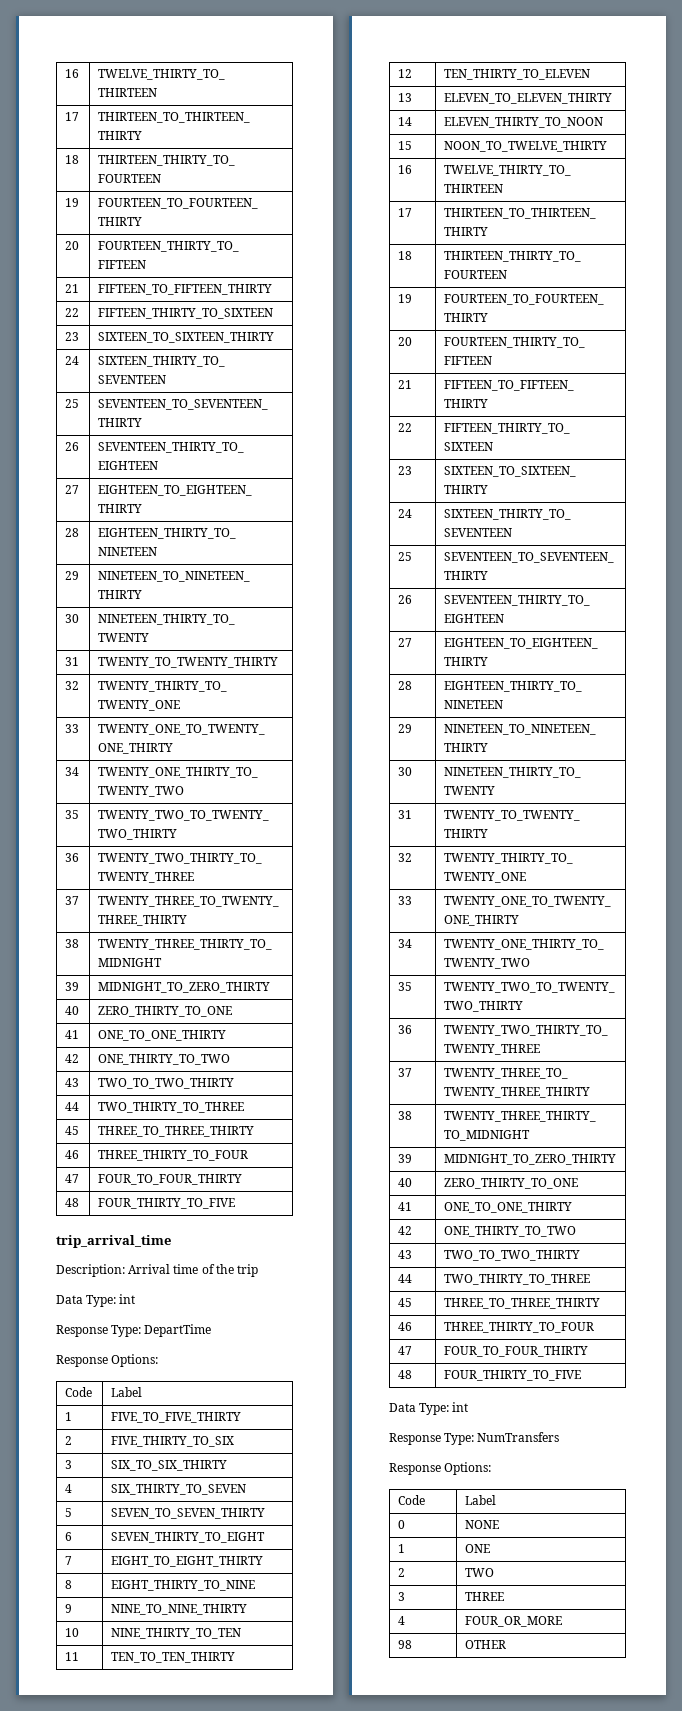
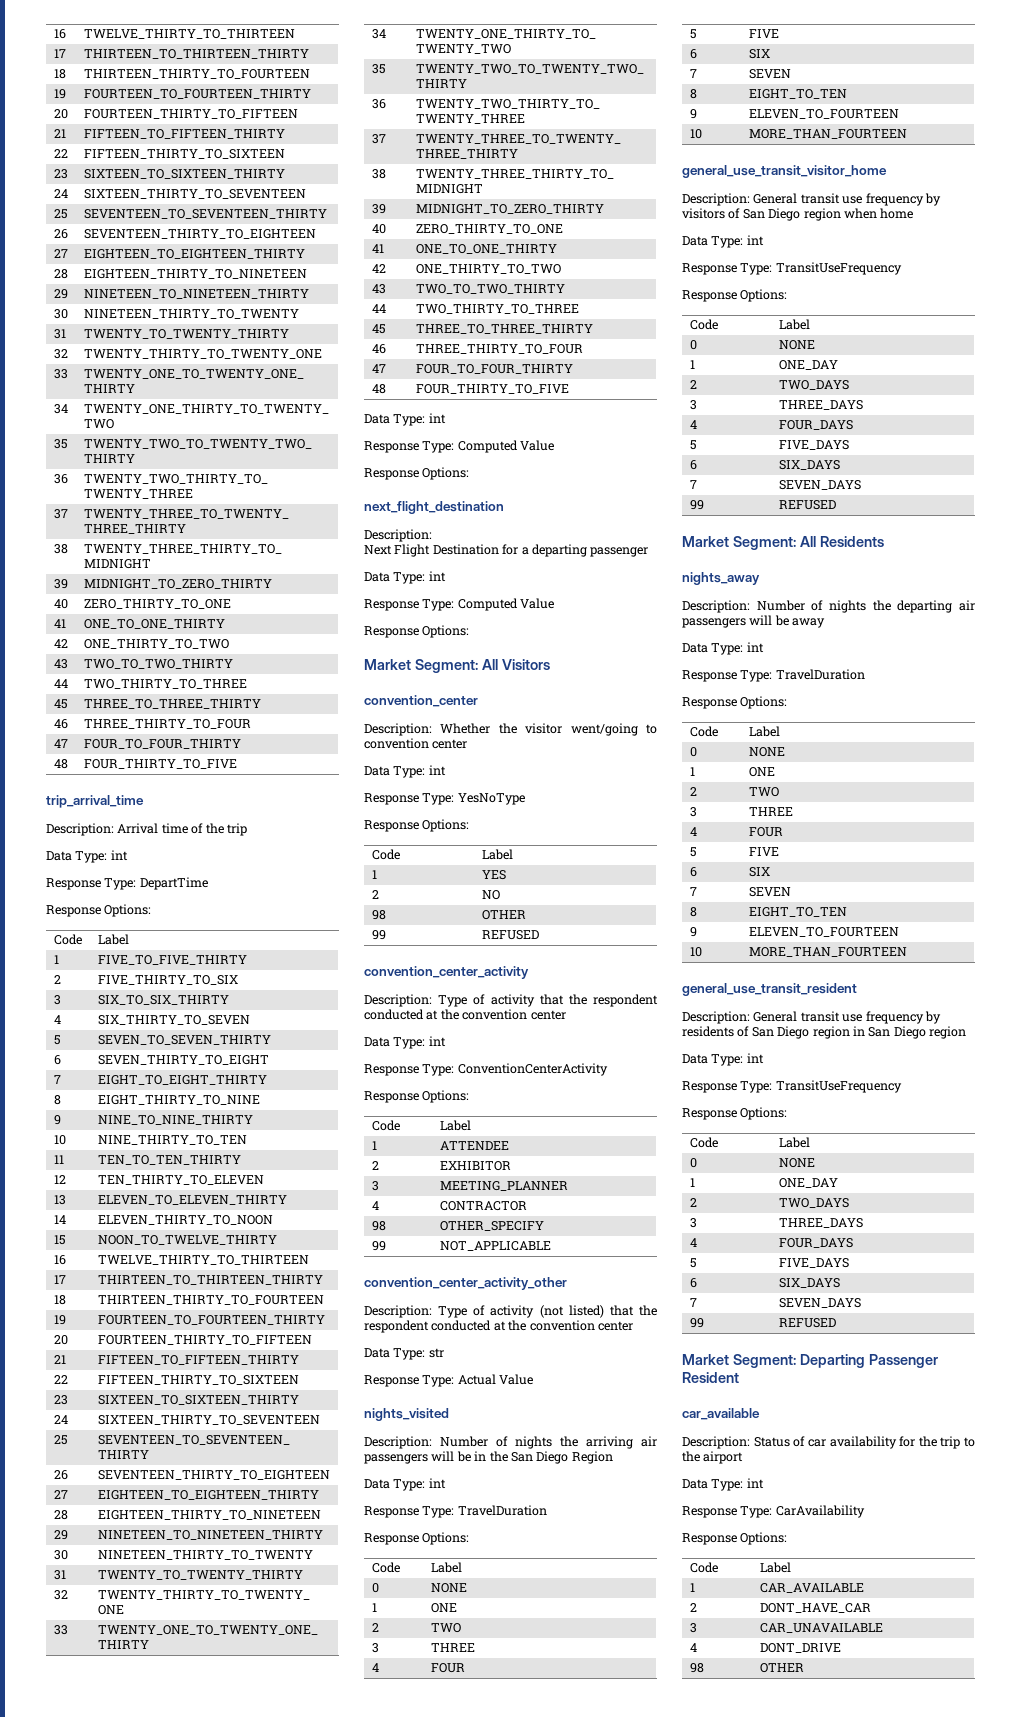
[477,1432,560,1442] NumTransfers -> [457,440,555,453] [364,467,470,480] [364,501,504,514] [364,529,432,542] [364,544,649,557] [364,571,446,584] [364,598,555,611] [364,625,470,638] [364,659,550,673] [364,695,478,707] [364,723,657,736] [364,738,468,749] [364,765,446,778] [364,793,525,805] [364,819,470,832] [371,849,400,860] [481,849,513,860] [371,870,377,879] [481,870,506,880] [371,890,379,899] [481,890,500,900] [371,910,386,920] [481,910,526,920] [371,930,386,940] [481,930,539,940] [364,966,529,979] [364,994,658,1007] [364,1009,566,1020] [364,1036,446,1049] [364,1063,608,1076] [364,1090,470,1103] [371,1120,400,1131] [439,1120,471,1131] [371,1141,377,1150] [439,1141,509,1150] [371,1161,379,1170] [439,1161,511,1171] [371,1181,379,1191] [439,1181,568,1191] [371,1201,379,1210] [439,1201,527,1211] [371,1221,386,1231] [439,1221,544,1231] [371,1241,386,1251] [439,1241,551,1251] [364,1277,567,1290] [364,1305,657,1318] [364,1320,633,1333] [364,1348,444,1360] [364,1374,534,1387] [364,1408,449,1421] [364,1436,657,1449] [364,1451,613,1464] [364,1478,446,1491] [364,1505,547,1518] Computed Value // Response Options: // next_flight_destination // Description: // Next Flight Destination for a departing passenger // Data Type: int // Response Type: Computed Value // Response Options: // Market Segment: All Visitors // convention_center // Description: Whether the visitor went/going to convention center // Data Type: int // Response Type: YesNoType // Response Options: // Code | Label // 1 | YES // 2 | NO // 98 | OTHER // 99 | REFUSED // convention_center_activity // Description: Type of activity that the respondent conducted at the convention center // Data Type: int // Response Type: ConventionCenterActivity // Response Options: // Code | Label // 1 | ATTENDEE // 2 | EXHIBITOR // 3 | MEETING_PLANNER // 4 | CONTRACTOR // 98 | OTHER_SPECIFY // 99 | NOT_APPLICABLE // convention_center_activity_other // Description: Type of activity (not listed) that the respondent conducted at the convention center // Data Type: str // Response Type: Actual Value // nights_visited // Description: Number of nights the arriving air passengers will be in the San Diego Region // Data Type: int // Response Type: TravelDuration
[465,1616,563,1627] FOUR_OR_MORE -> [430,1663,465,1673] [689,29,697,39] [748,29,779,38] [689,49,697,59] [748,49,770,59] [689,69,697,78] [748,69,791,79] [689,89,697,99] [748,89,847,99] [689,109,697,119] [748,109,899,119] [689,129,702,139] [748,129,907,139] [682,165,887,178] [682,193,941,206] [682,208,914,221] [682,235,764,248] [682,262,902,275] [682,289,788,302] [689,319,718,330] [778,319,810,330] [689,340,697,350] [778,340,815,350] [689,360,695,369] [778,360,838,370] [689,380,697,389] [778,380,849,390] [689,400,697,410] [778,400,863,410] [689,420,697,429] [778,420,853,430] [689,440,697,450] [778,440,849,450] [689,460,697,470] [778,460,840,470] [689,480,697,489] [778,480,861,490] [689,500,704,510] [778,500,836,510] [682,536,884,550] [682,572,760,585] [682,600,975,613] [682,615,826,628] [682,642,764,655] [682,669,865,682] [682,696,788,709] [689,726,718,737] [748,726,780,737] [689,747,697,757] [748,747,785,757] [689,767,695,776] [748,767,775,777] [689,787,697,796] [748,787,779,797] [689,807,697,817] [748,807,793,816] [689,827,697,836] [748,827,783,837] [689,847,697,857] [748,847,779,856] [689,867,697,877] [748,867,770,877] [689,887,697,896] [748,887,791,897] [689,907,697,917] [748,907,847,917] [689,927,697,937] [748,927,899,937] [689,947,702,957] [748,947,907,957] [682,983,857,996] [682,1011,941,1024] [682,1026,966,1039] [682,1053,764,1066] [682,1080,902,1093] [682,1107,788,1120] [689,1137,718,1148] [778,1137,810,1148] [689,1158,697,1168] [778,1158,815,1168] [689,1178,695,1187] [778,1178,838,1188] [689,1198,697,1207] [778,1198,849,1208] [689,1218,697,1228] [778,1218,863,1228] [689,1238,697,1247] [778,1238,853,1248] [689,1258,697,1268] [778,1258,849,1268] [689,1278,697,1288] [778,1278,840,1288] [689,1298,697,1307] [778,1298,861,1308] [689,1318,704,1328] [778,1318,836,1328] [682,1354,938,1368] [682,1372,739,1383] [682,1408,760,1420] [682,1436,975,1449] [682,1451,744,1464] [682,1478,764,1491] [682,1505,865,1518] [682,1532,788,1545] [689,1562,718,1573] [759,1562,791,1573] [689,1583,695,1592] [759,1583,864,1593] [689,1603,697,1612] [759,1603,871,1613] [689,1623,697,1633] [759,1623,883,1633] [689,1643,697,1652] [759,1643,841,1653] FOUR // 5 | FIVE // 6 | SIX // 7 | SEVEN // 8 | EIGHT_TO_TEN // 9 | ELEVEN_TO_FOURTEEN // 10 | MORE_THAN_FOURTEEN // general_use_transit_visitor_home // Description: General transit use frequency by visitors of San Diego region when home // Data Type: int // Response Type: TransitUseFrequency // Response Options: // Code | Label // 0 | NONE // 1 | ONE_DAY // 2 | TWO_DAYS // 3 | THREE_DAYS // 4 | FOUR_DAYS // 5 | FIVE_DAYS // 6 | SIX_DAYS // 7 | SEVEN_DAYS // 99 | REFUSED // Market Segment: All Residents // nights_away // Description: Number of nights the departing air passengers will be away // Data Type: int // Response Type: TravelDuration // Response Options: // Code | Label // 0 | NONE // 1 | ONE // 2 | TWO // 3 | THREE // 4 | FOUR // 5 | FIVE // 6 | SIX // 7 | SEVEN // 8 | EIGHT_TO_TEN // 9 | ELEVEN_TO_FOURTEEN // 10 | MORE_THAN_FOURTEEN // general_use_transit_resident // Description: General transit use frequency by residents of San Diego region in San Diego region // Data Type: int // Response Type: TransitUseFrequency // Response Options: // Code | Label // 0 | NONE // 1 | ONE_DAY // 2 | TWO_DAYS // 3 | THREE_DAYS // 4 | FOUR_DAYS // 5 | FIVE_DAYS // 6 | SIX_DAYS // 7 | SEVEN_DAYS // 99 | REFUSED // Market Segment: Departing Passenger Resident // car_available // Description: Status of car availability for the trip to the airport // Data Type: int // Response Type: CarAvailability // Response Options: // Code | Label // 1 | CAR_AVAILABLE // 2 | DONT_HAVE_CAR // 3 | CAR_UNAVAILABLE // 4 | DONT_DRIVE

